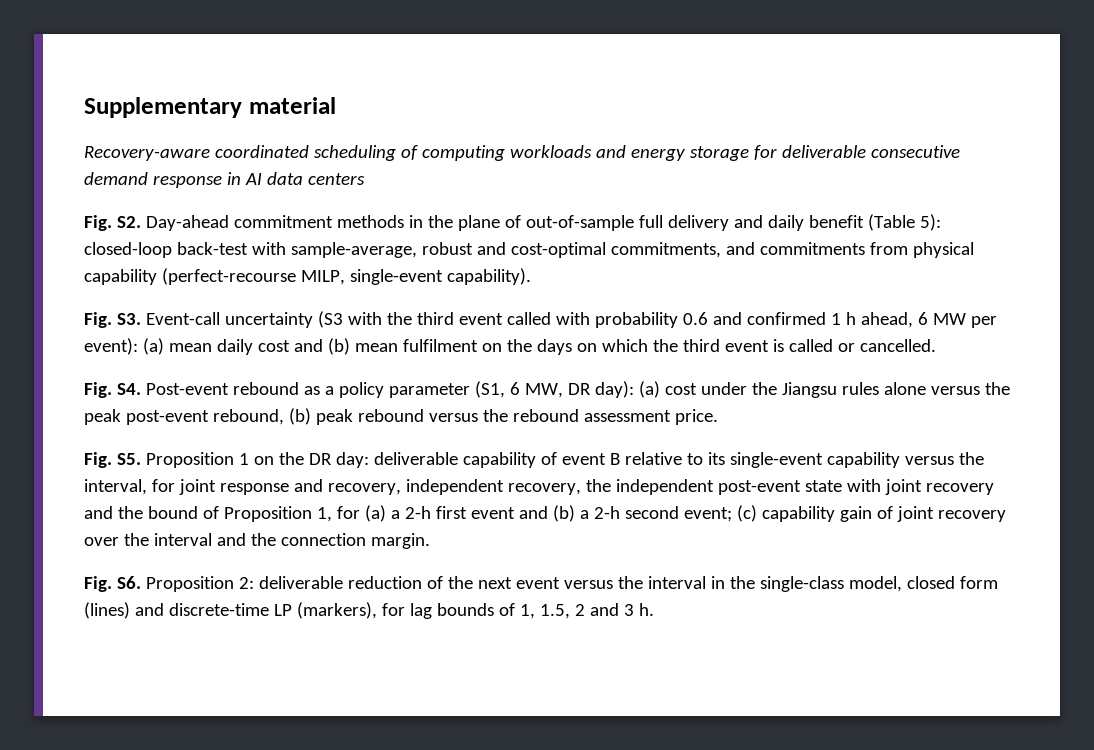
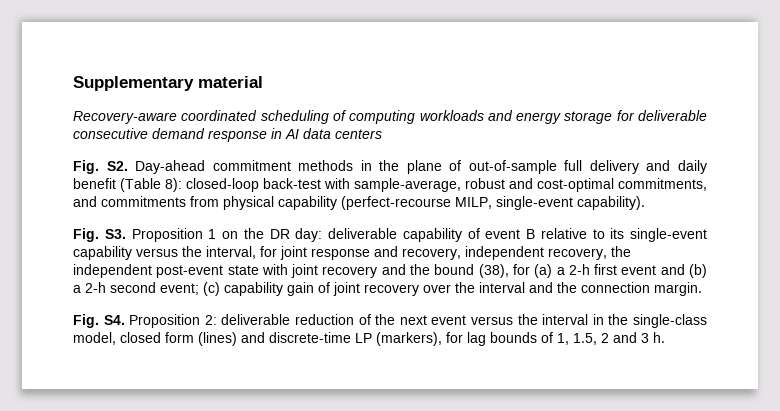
[919,214,941,231] 5): -> [165,178,182,192] 8):
[145,311,997,328] [84,338,936,355] [84,381,1010,398] [84,408,718,425] [84,452,141,468] Event-call uncertainty (S3 with the third event called with probability 0.6 and confirmed 1 h ahead, 6 MW per event): (a) mean daily cost and (b) mean fulfilment on the days on which the third event is called or cancelled. // Fig. S4. Post-event rebound as a policy parameter (S1, 6 MW, DR day): (a) cost under the Jiangsu rules alone versus the peak post-event rebound, (b) peak rebound versus the rebound assessment price. // Fig. S5. -> (126, 234) none
[202,506,332,522] of Proposition 1, -> [478,264,509,278] (38),
[116,576,141,589] S6. -> [103,315,125,325] S4.

